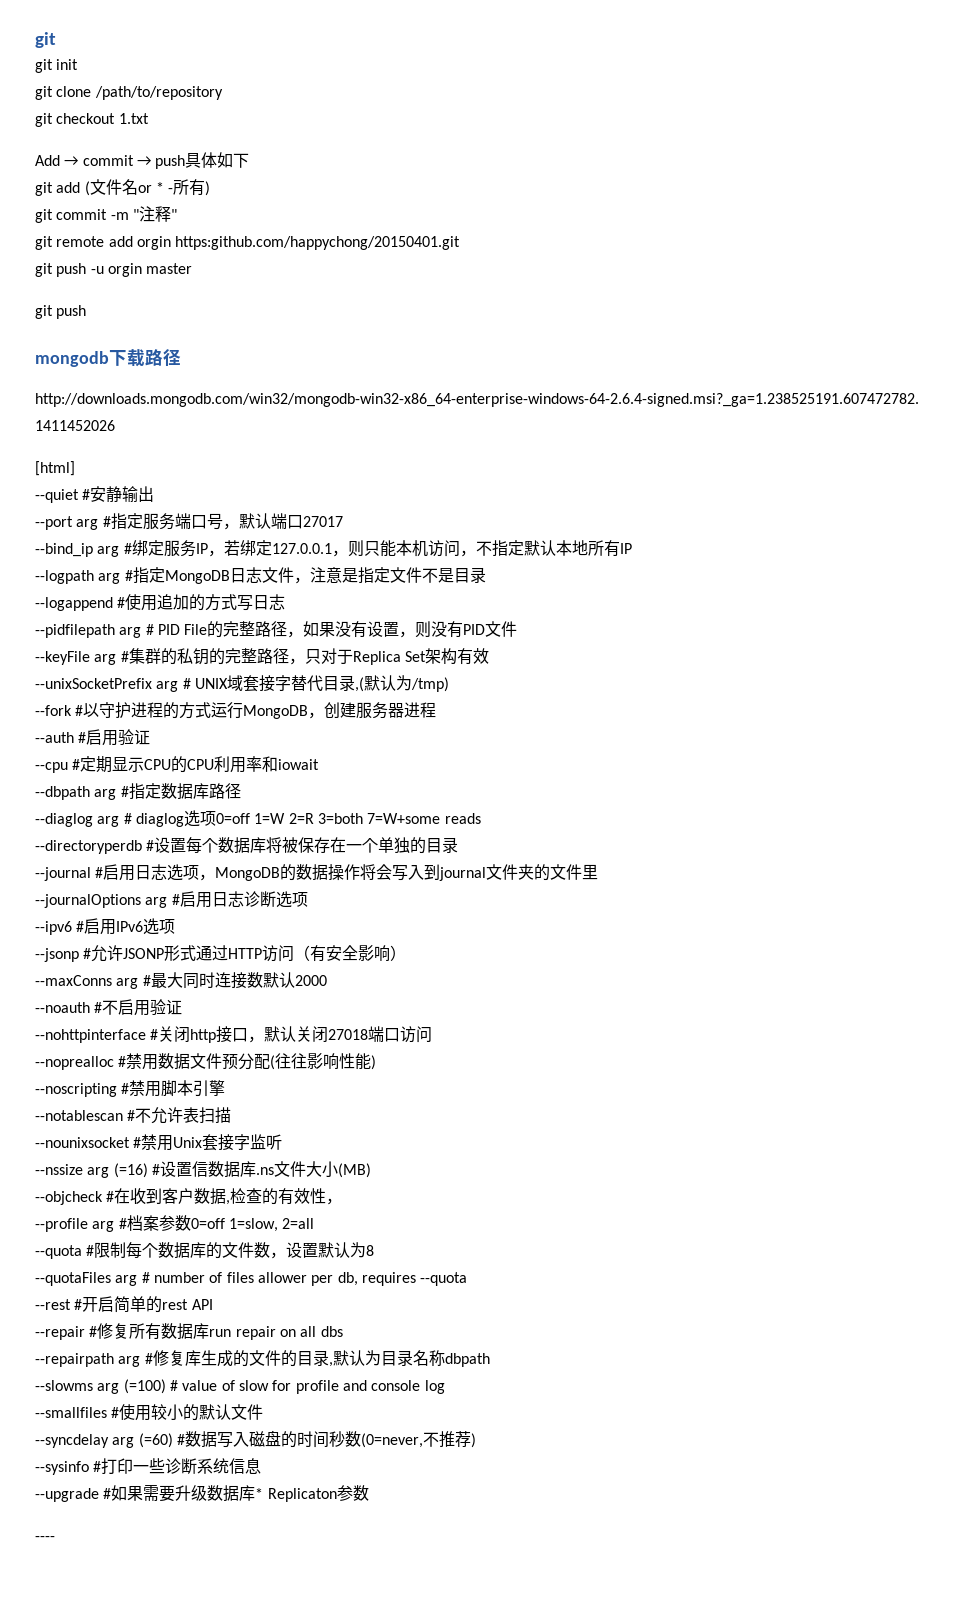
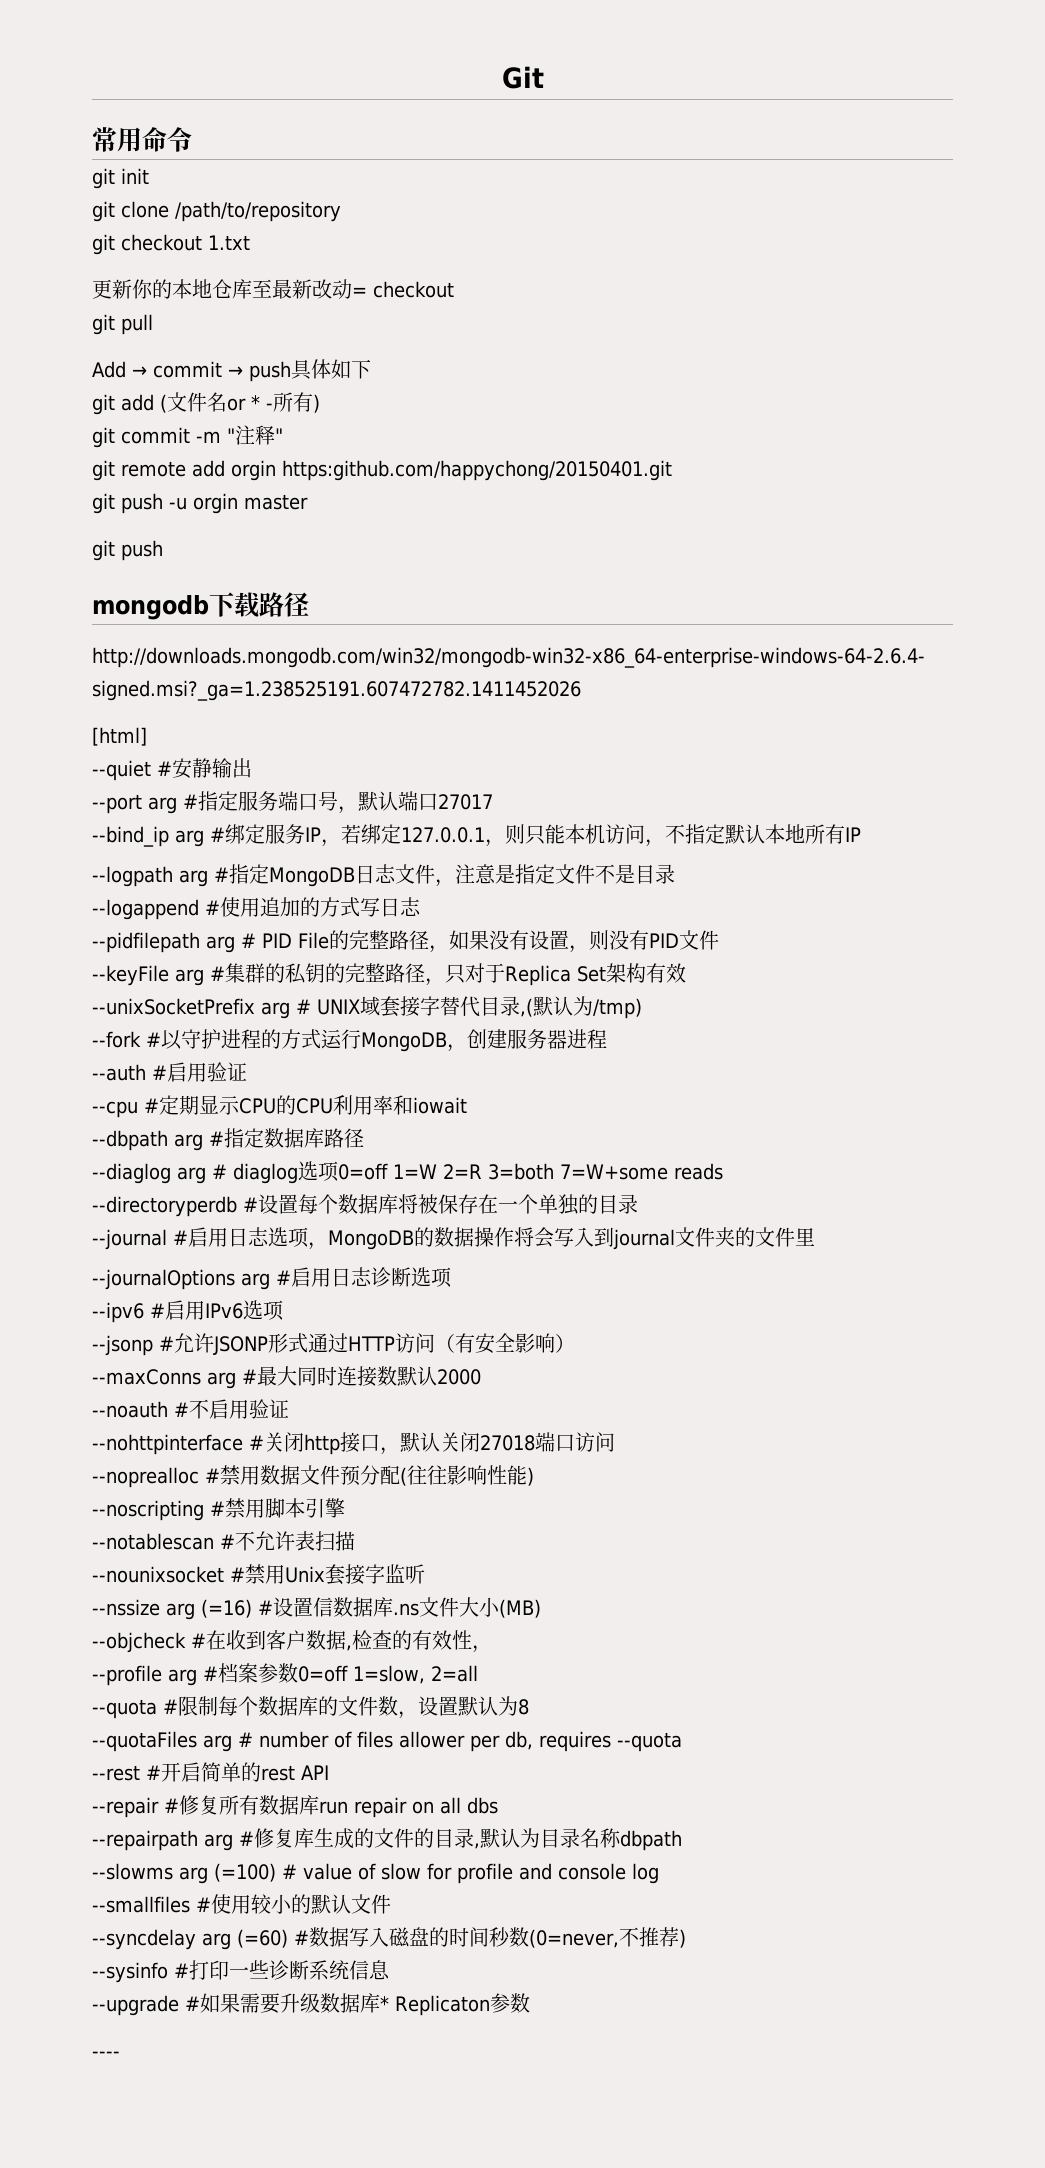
[35,32,56,48] git -> [501,66,544,89] [92,127,192,152] Git // 常用命令
(149, 118) none -> [92,279,454,299] [92,314,153,335] // 更新你的本地仓库至最新改动= checkout // git pull

